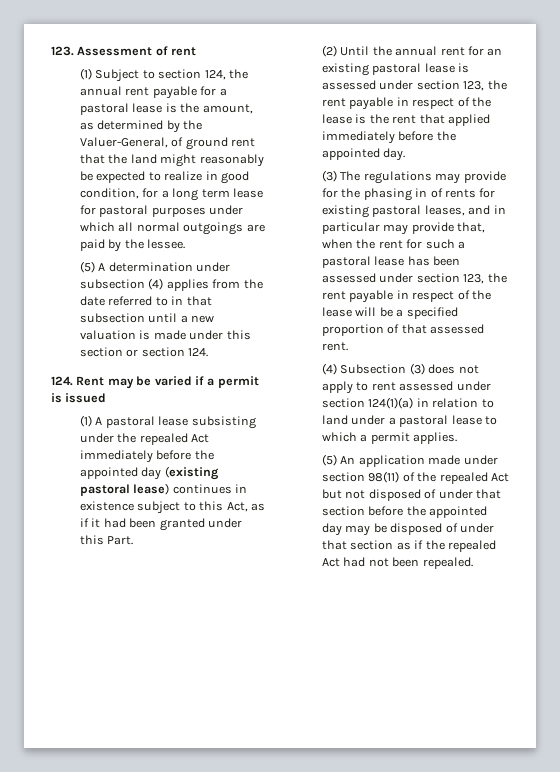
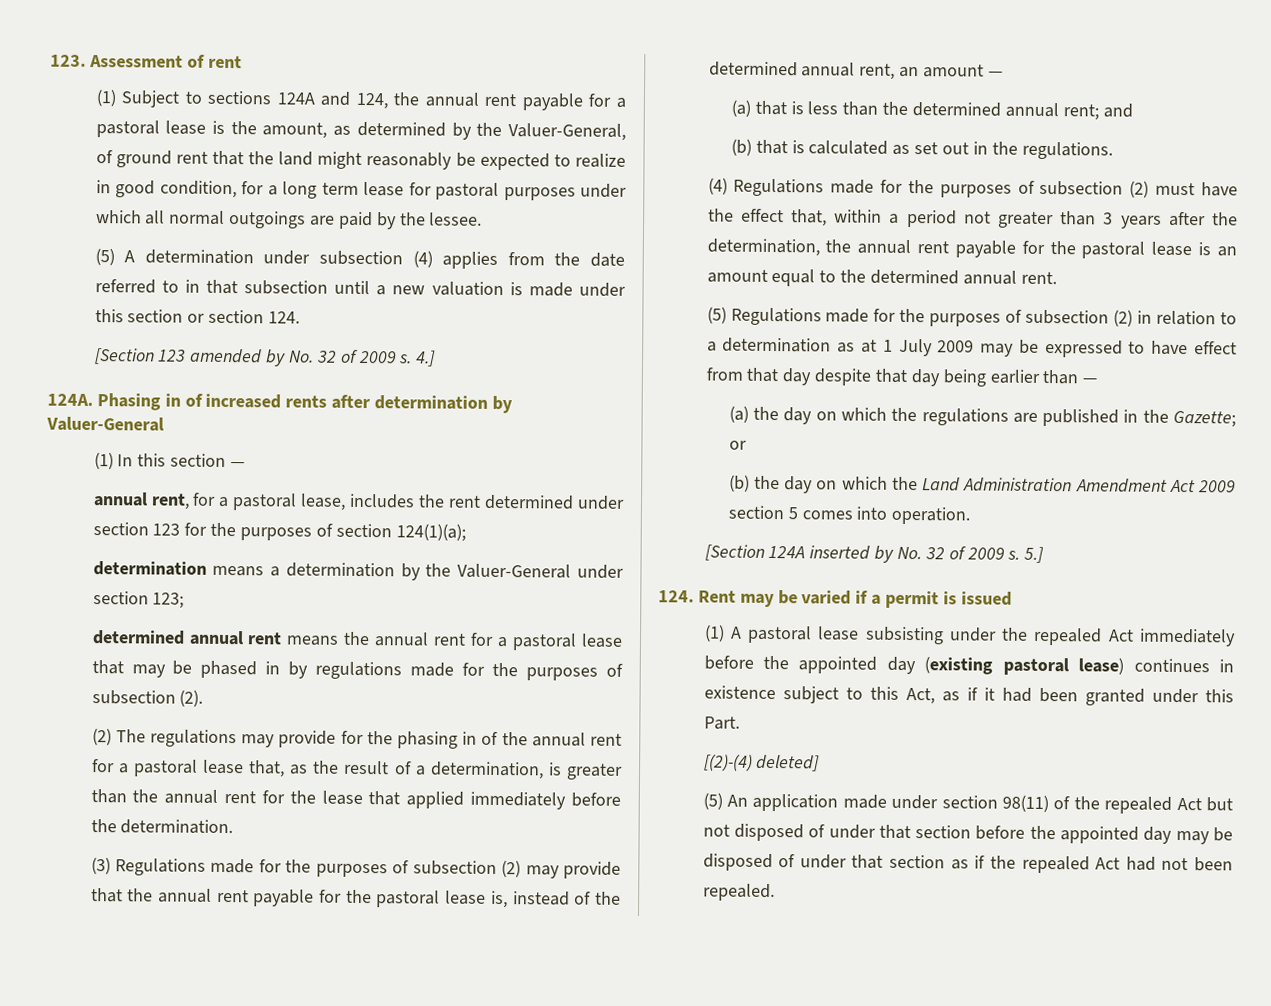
[158,69,202,79] section -> [207,90,352,106] sections 124A and
(209, 352) none -> [94,348,437,367] [47,393,513,414] [46,416,164,432] [93,452,246,470] [92,492,625,511] [92,522,466,542] [92,561,624,581] [92,591,185,609] [91,630,623,651] [91,660,623,681] [91,689,204,707] [91,728,623,749] [91,759,624,780] [90,789,622,810] [90,819,234,835] [90,857,621,879] [90,888,622,909] [708,61,1003,80] [730,99,1133,121] [730,138,1113,160] [707,177,1238,198] [707,208,1238,229] [706,238,1237,259] [706,268,1057,287] [706,306,1237,327] [706,337,1237,358] [705,367,1098,387] [728,405,1236,428] [728,440,747,450] [728,474,1236,494] [727,505,971,525] [704,544,1045,564] // [Section 123 amended by No. 32 of 2009 s. 4.] // 124A. Phasing in of increased rents after determination by Valuer-General // (1) In this section — // annual rent, for a pastoral lease, includes the rent determined under section 123 for the purposes of section 124(1)(a); // determination means a determination by the Valuer-General under section 123; // determined annual rent means the annual rent for a pastoral lease that may be phased in by regulations made for the purposes of subsection (2). // (2) The regulations may provide for the phasing in of the annual rent for a pastoral lease that, as the result of a determination, is greater than the annual rent for the lease that applied immediately before the determination. // (3) Regulations made for the purposes of subsection (2) may provide that the annual rent payable for the pastoral lease is, instead of the determined annual rent, an amount — // (a) that is less than the determined annual rent; and // (b) that is calculated as set out in the regulations. // (4) Regulations made for the purposes of subsection (2) must have the effect that, within a period not greater than 3 years after the determination, the annual rent payable for the pastoral lease is an amount equal to the determined annual rent. // (5) Regulations made for the purposes of subsection (2) in relation to a determination as at 1 July 2009 may be expressed to have effect from that day despite that day being earlier than — // (a) the day on which the regulations are published in the Gazette; or // (b) the day on which the Land Administration Amendment Act 2009 section 5 comes into operation. // [Section 124A inserted by No. 32 of 2009 s. 5.]
[322,45,503,57] [322,63,470,76] [322,80,507,91] [322,97,491,110] [322,114,490,126] [322,131,456,144] [322,148,406,161] [322,170,506,184] [322,188,496,201] [322,205,506,218] [322,222,486,235] [322,239,465,249] [322,256,461,268] [322,273,507,284] [322,290,491,303] [322,307,458,319] [322,324,485,336] [322,342,349,351] [322,363,479,375] [322,381,491,394] [322,397,494,409] [322,415,497,427] [322,432,458,444] (2) Until the annual rent for an existing pastoral lease is assessed under section 123, the rent payable in respect of the lease is the rent that applied immediately before the appointed day. // (3) The regulations may provide for the phasing in of rents for existing pastoral leases, and in particular may provide that, when the rent for such a pastoral lease has been assessed under section 123, the rent payable in respect of the lease will be a specified proportion of that assessed rent. // (4) Subsection (3) does not apply to rent assessed under section 124(1)(a) in relation to land under a pastoral lease to which a permit applies. -> [703,754,821,772] [(2)-(4) deleted]

